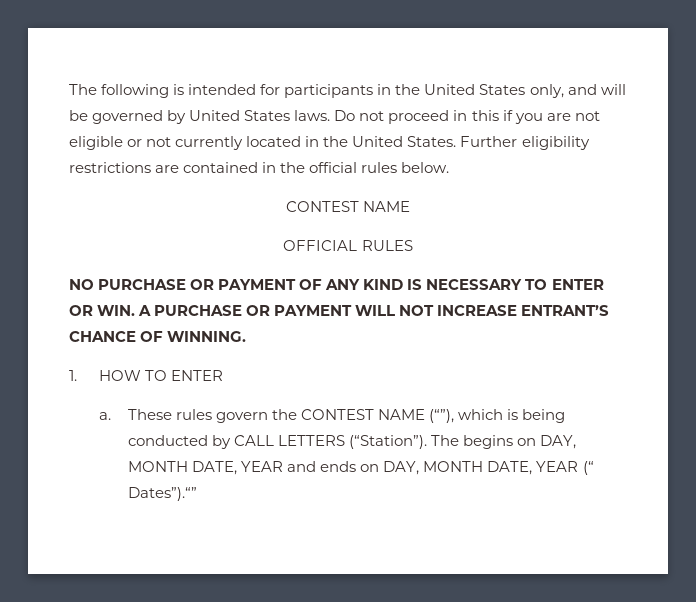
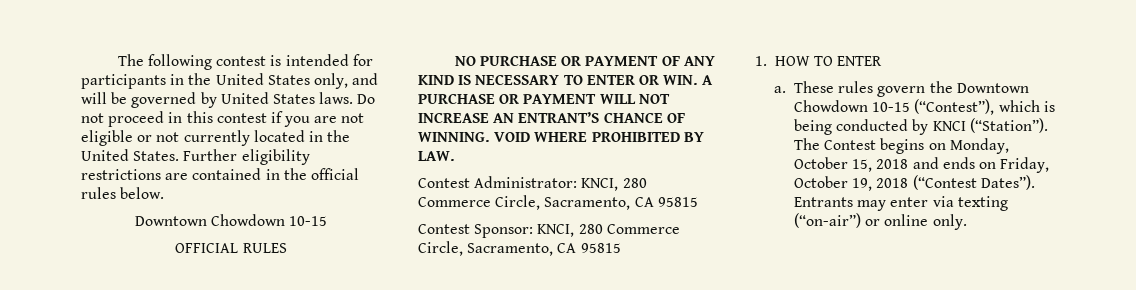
(170, 91) none -> [216,56,267,66] contest
(499, 115) none -> [216,113,267,123] contest
[285,201,411,212] CONTEST NAME -> [134,214,328,226] Downtown Chowdown 10-15
(518, 310) none -> [493,113,515,123] AN
(247, 336) none -> [494,132,704,142] [418,151,455,161] [418,176,647,191] [418,195,698,210] [418,224,680,238] [418,241,621,256] VOID WHERE PROHIBITED BY LAW. // Contest Administrator: KNCI, 280 Commerce Circle, Sacramento, CA 95815 // Contest Sponsor: KNCI, 280 Commerce Circle, Sacramento, CA 95815
[301,409,455,423] CONTEST NAME (“”), -> [956,83,1029,93] [794,99,995,115] Downtown Chowdown 10-15 (“Contest”),
[234,435,346,446] CALL LETTERS -> [932,121,966,131] KNCI
(460, 440) none -> [824,140,877,150] Contest
[540,435,577,449] [128,461,594,475] [128,487,198,501] DAY, MONTH DATE, YEAR and ends on DAY, MONTH DATE, YEAR (“ Dates”).“” -> [949,138,1009,154] [794,157,1050,173] [794,175,1035,191] [794,196,1008,211] [794,213,967,230] Monday, October 15, 2018 and ends on Friday, October 19, 2018 (“Contest Dates”). Entrants may enter via texting (“on-air”) or online only.

